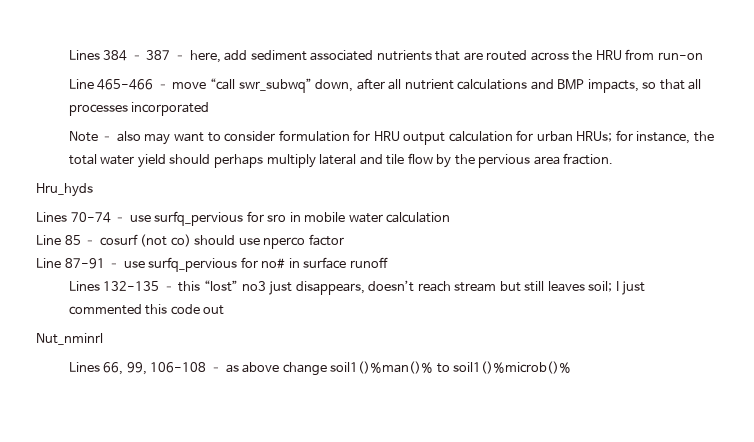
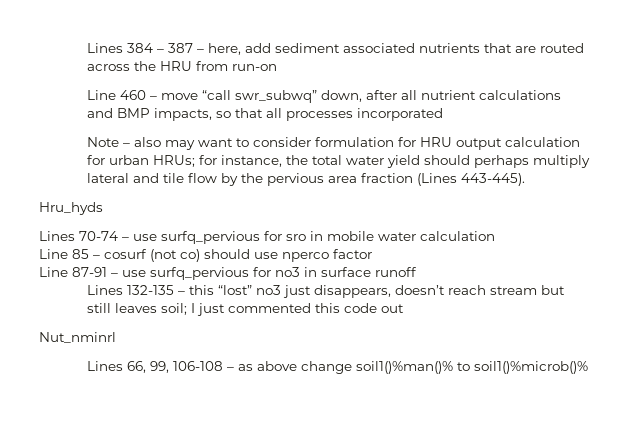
[97,79,154,90] 465-466 -> [120,90,147,100] 460
[563,153,614,165] fraction. -> [361,173,526,186] fraction (Lines 443-445).
[261,258,286,269] no# -> [275,267,300,277] no3

